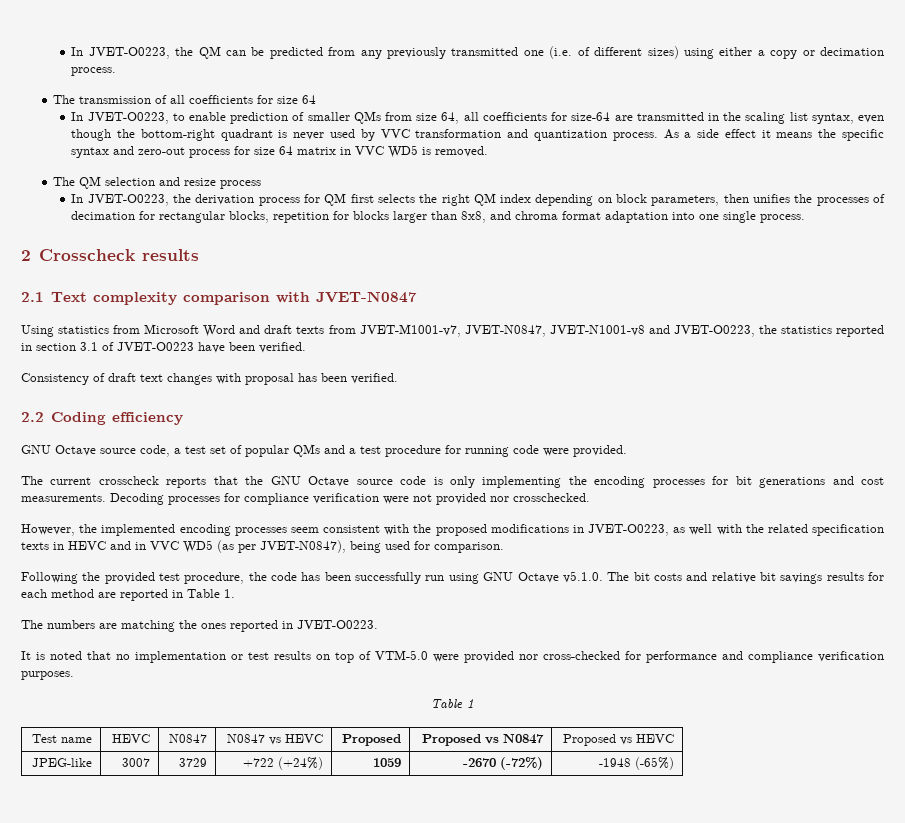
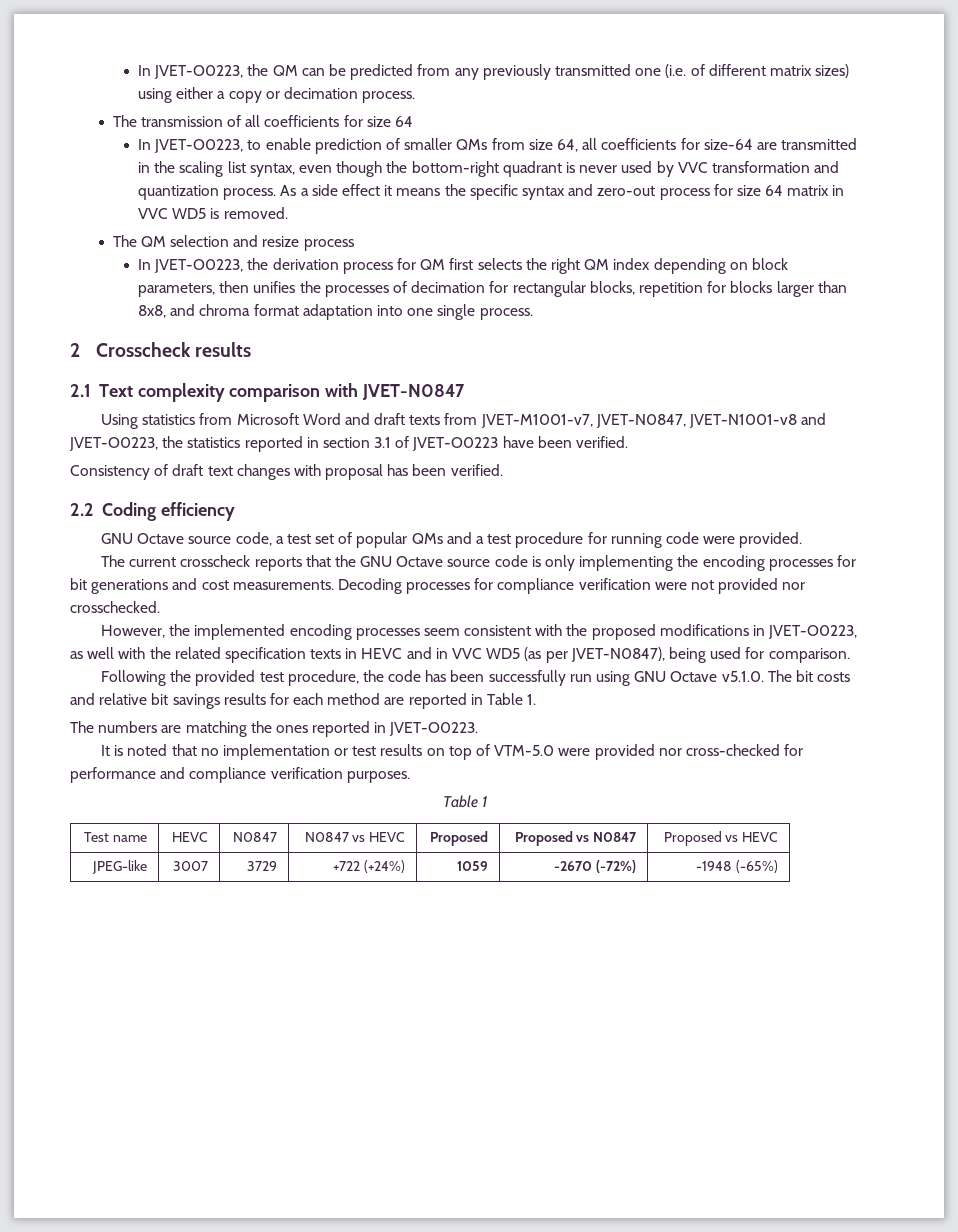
(643, 51) none -> [769,65,812,76] matrix

